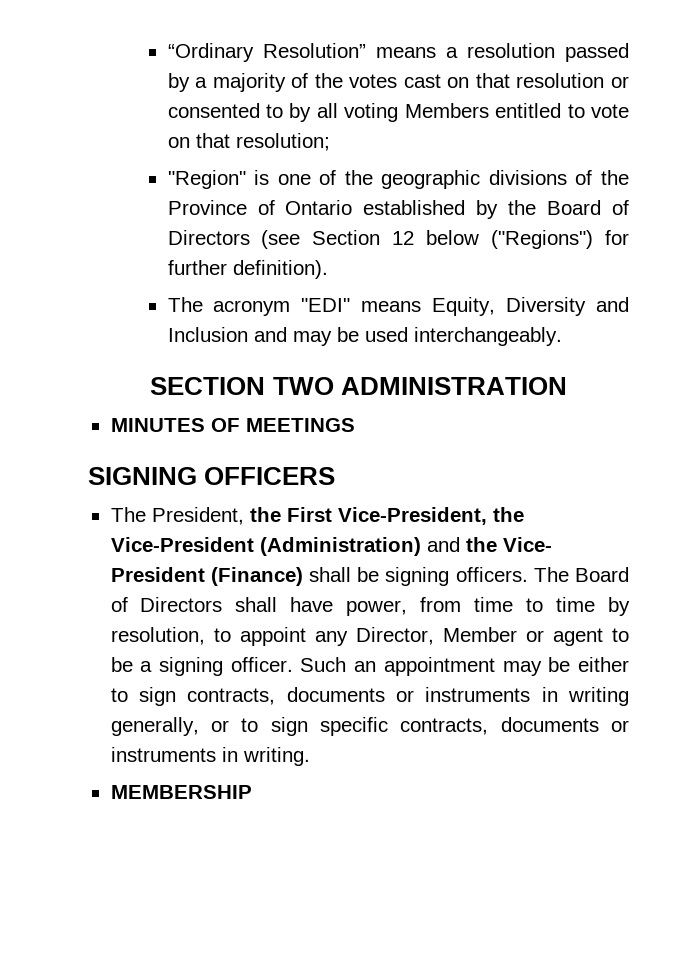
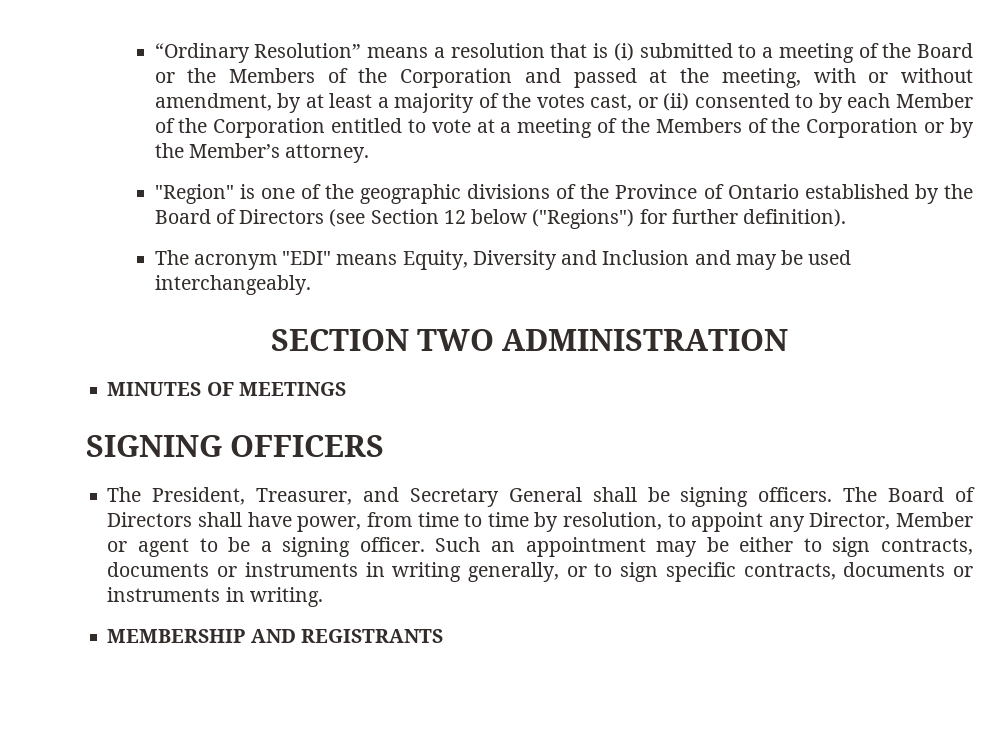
[565,43,629,62] [167,73,190,92] passed by -> [550,43,973,63] [154,68,974,88] [154,93,373,113] that is (i) submitted to a meeting of the Board or the Members of the Corporation and passed at the meeting, with or without amendment, by at least
[403,73,630,88] [167,103,629,122] [167,133,330,151] cast on that resolution or consented to by all voting Members entitled to vote on that resolution; -> [590,93,973,113] [154,118,974,138] [154,143,370,163] cast, or (ii) consented to by each Member of the Corporation entitled to vote at a meeting of the Members of the Corporation or by the Member’s attorney.
[249,507,524,525] [110,537,552,556] [110,567,303,586] the First Vice-President, the Vice-President (Administration) and the Vice- President (Finance) -> [256,487,582,507] Treasurer, and Secretary General
(252, 792) none -> [250,629,443,643] AND REGISTRANTS

